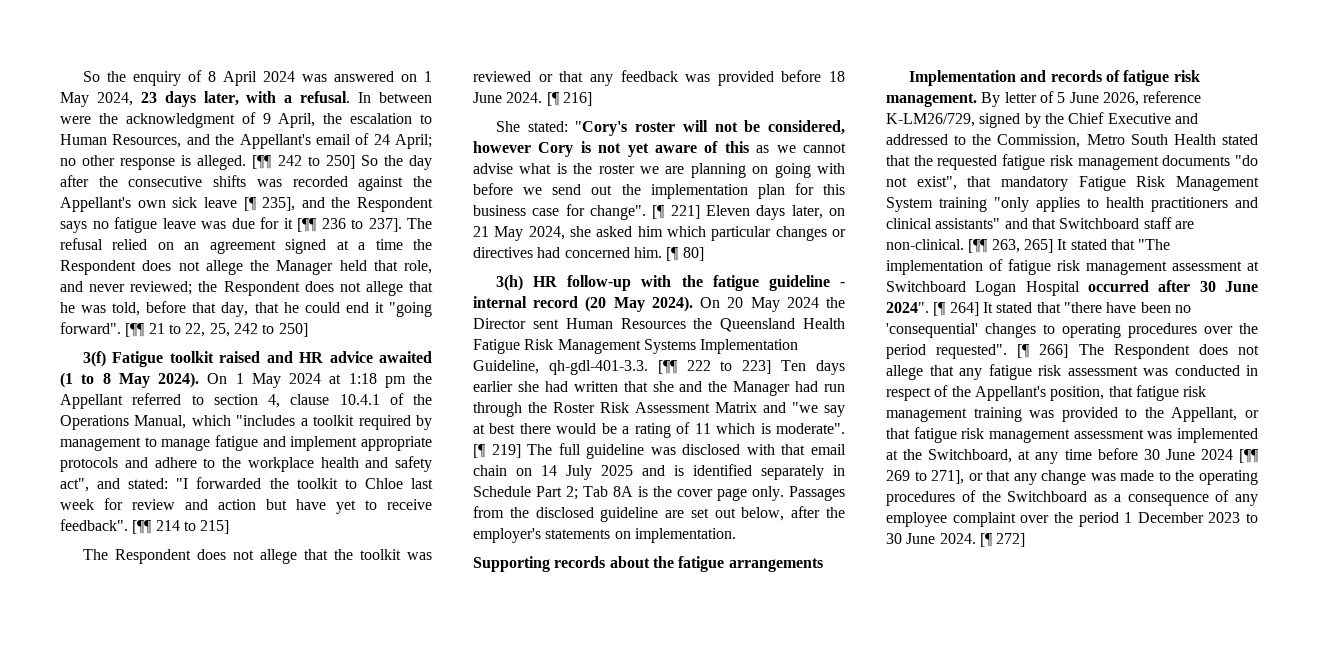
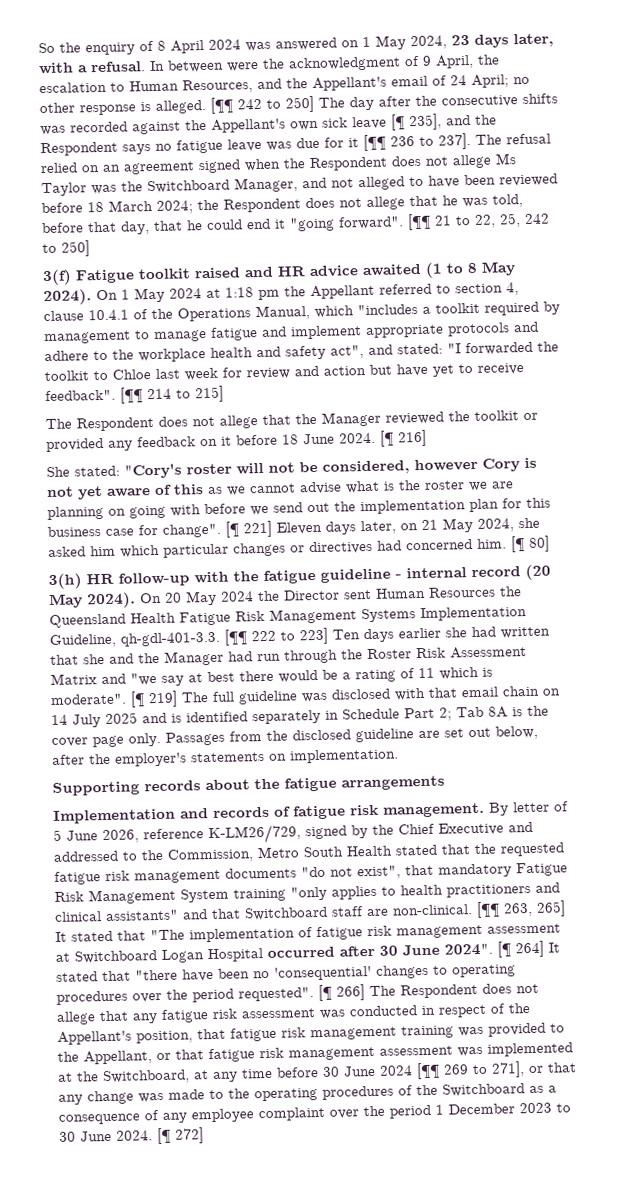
[360,155,403,166] So the -> [318,97,345,108] The
[336,239,433,250] [60,260,432,275] [60,281,193,295] at a time the Respondent does not allege the Manager held that role, and never reviewed; -> [244,153,516,172] [41,173,558,197] [41,199,193,214] when the Respondent does not allege Ms Taylor was the Switchboard Manager, and not alleged to have been reviewed before 18 March 2024;
[360,549,433,560] [473,70,774,86] toolkit was reviewed or that any feedback was provided -> [321,410,538,427] [46,436,232,453] Manager reviewed the toolkit or provided any feedback on it

